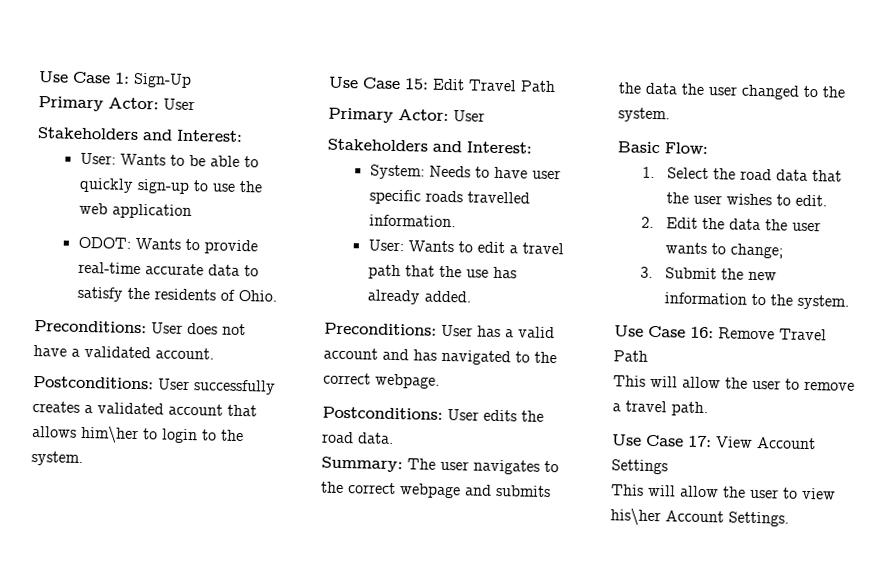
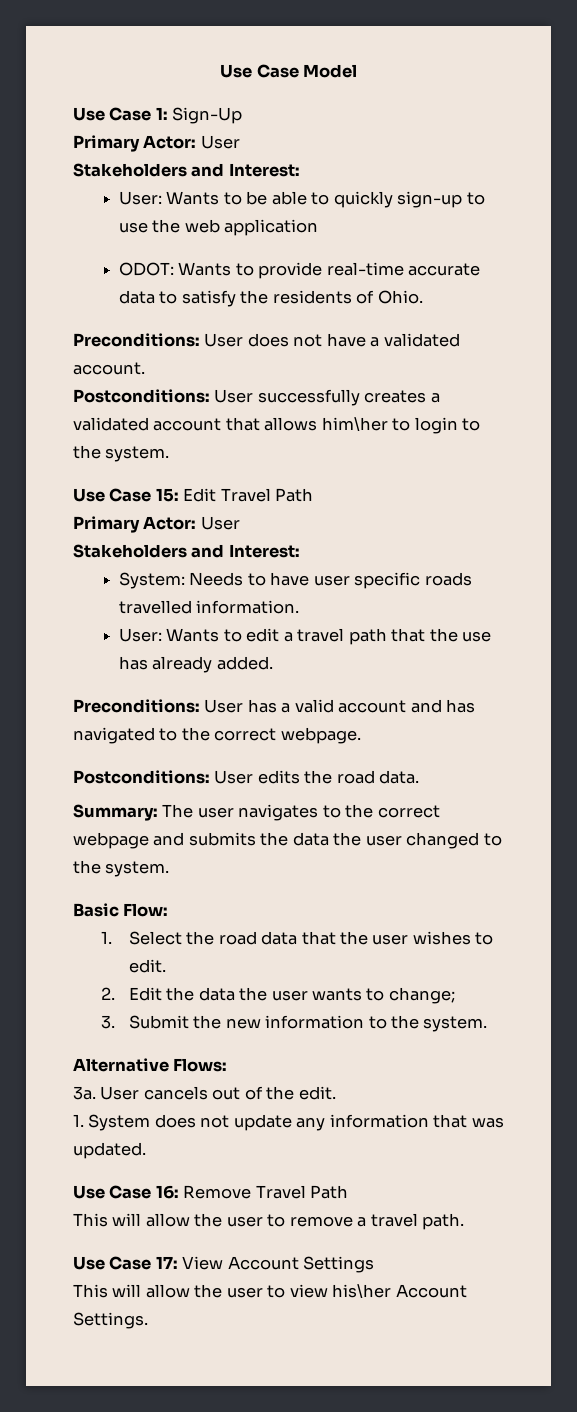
[38,71,111,84] Use Case -> [220,64,357,78] [73,107,152,121] Use Case Model // Use Case
(850, 302) none -> [73,1058,228,1072] [73,1086,336,1100] [73,1114,504,1131] [73,1142,146,1159] // Alternative Flows: // 3a. User cancels out of the edit. // 1. System does not update any information that was updated.

